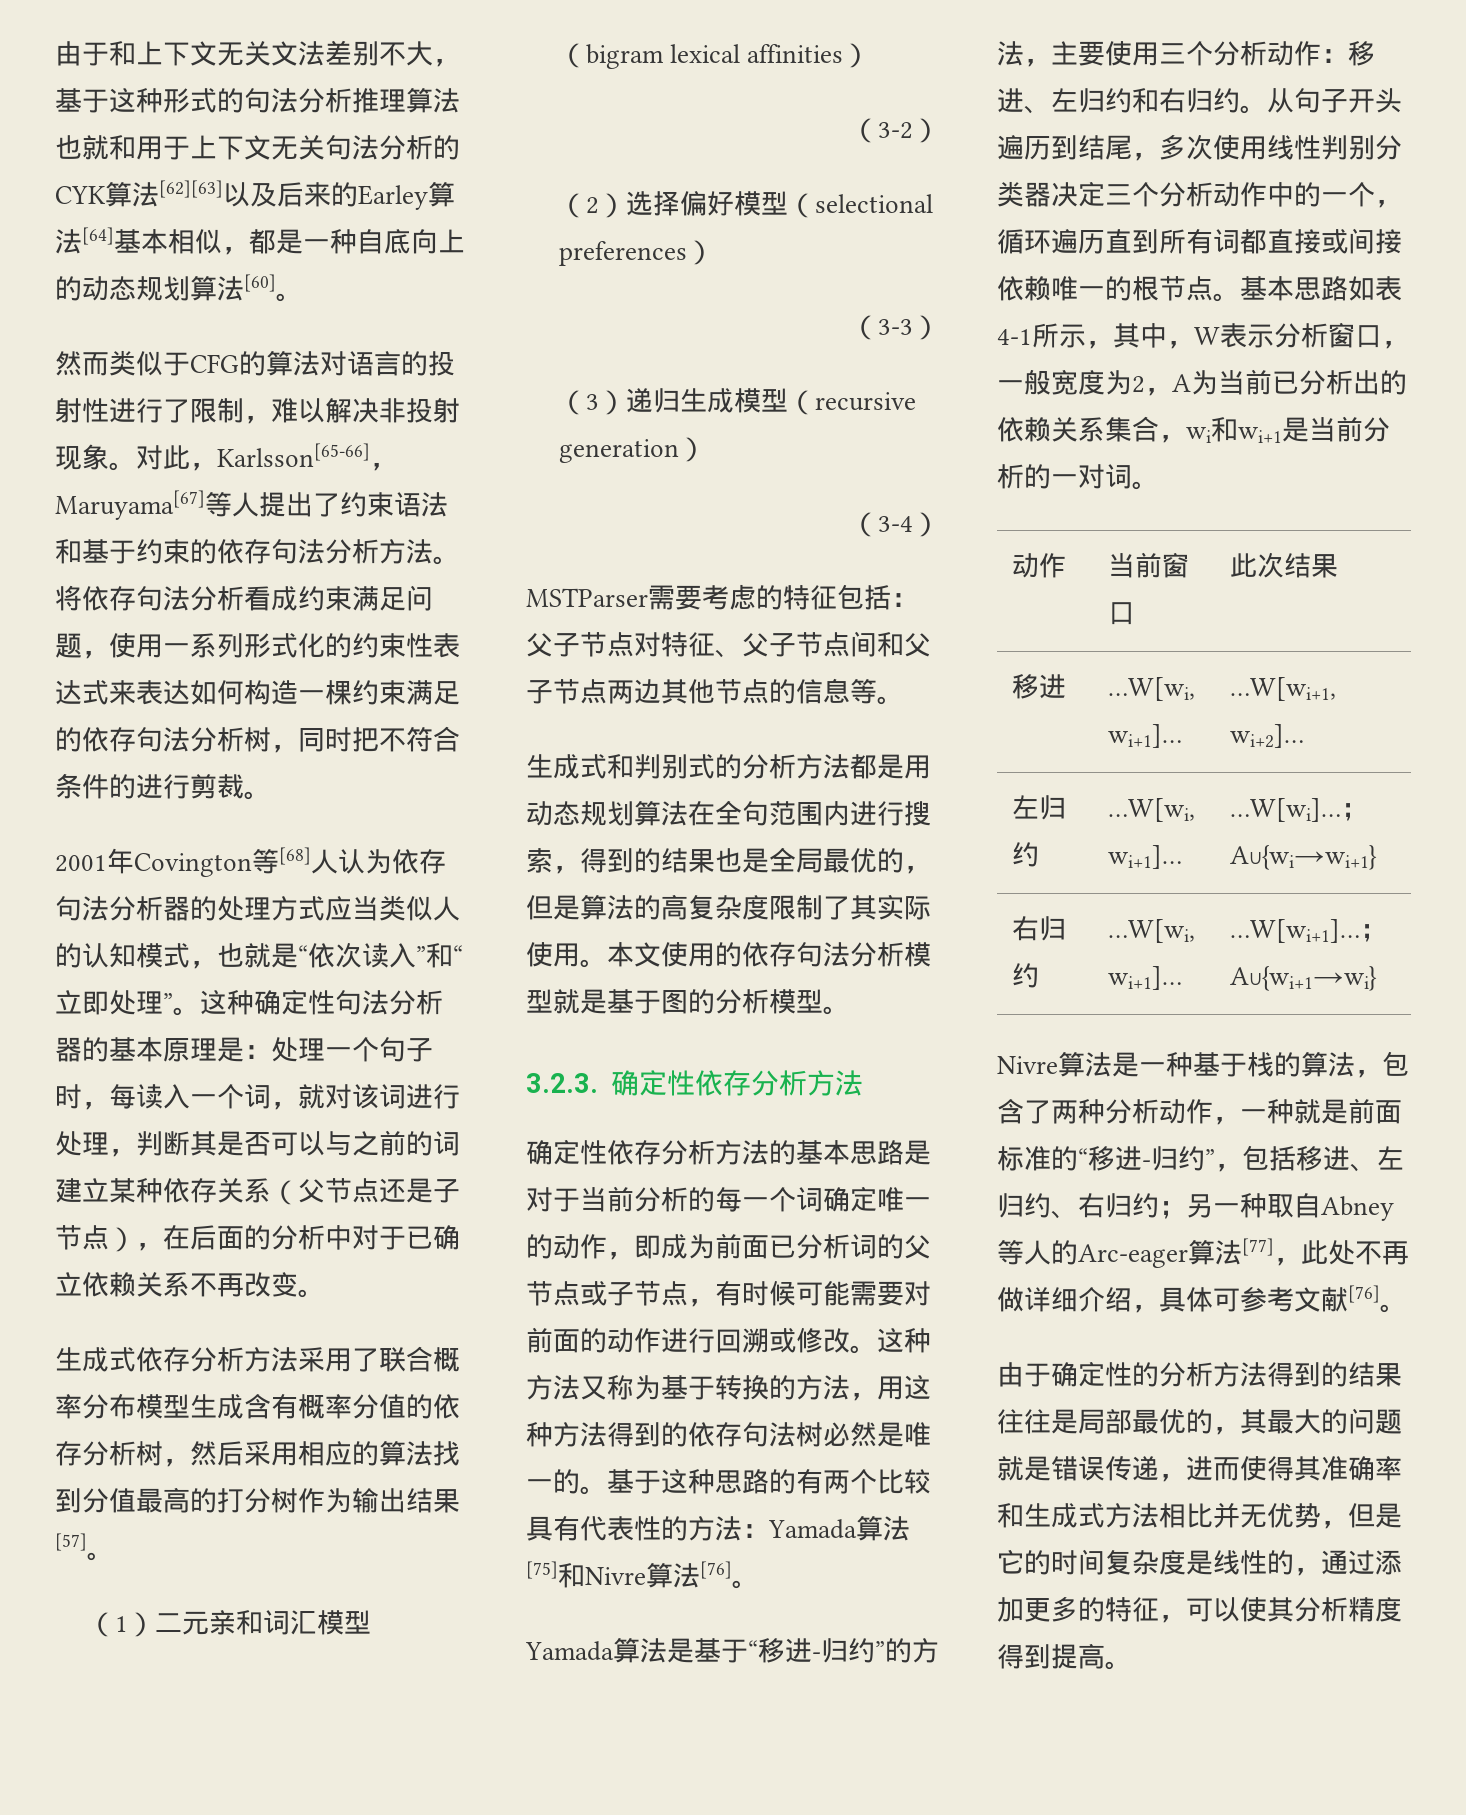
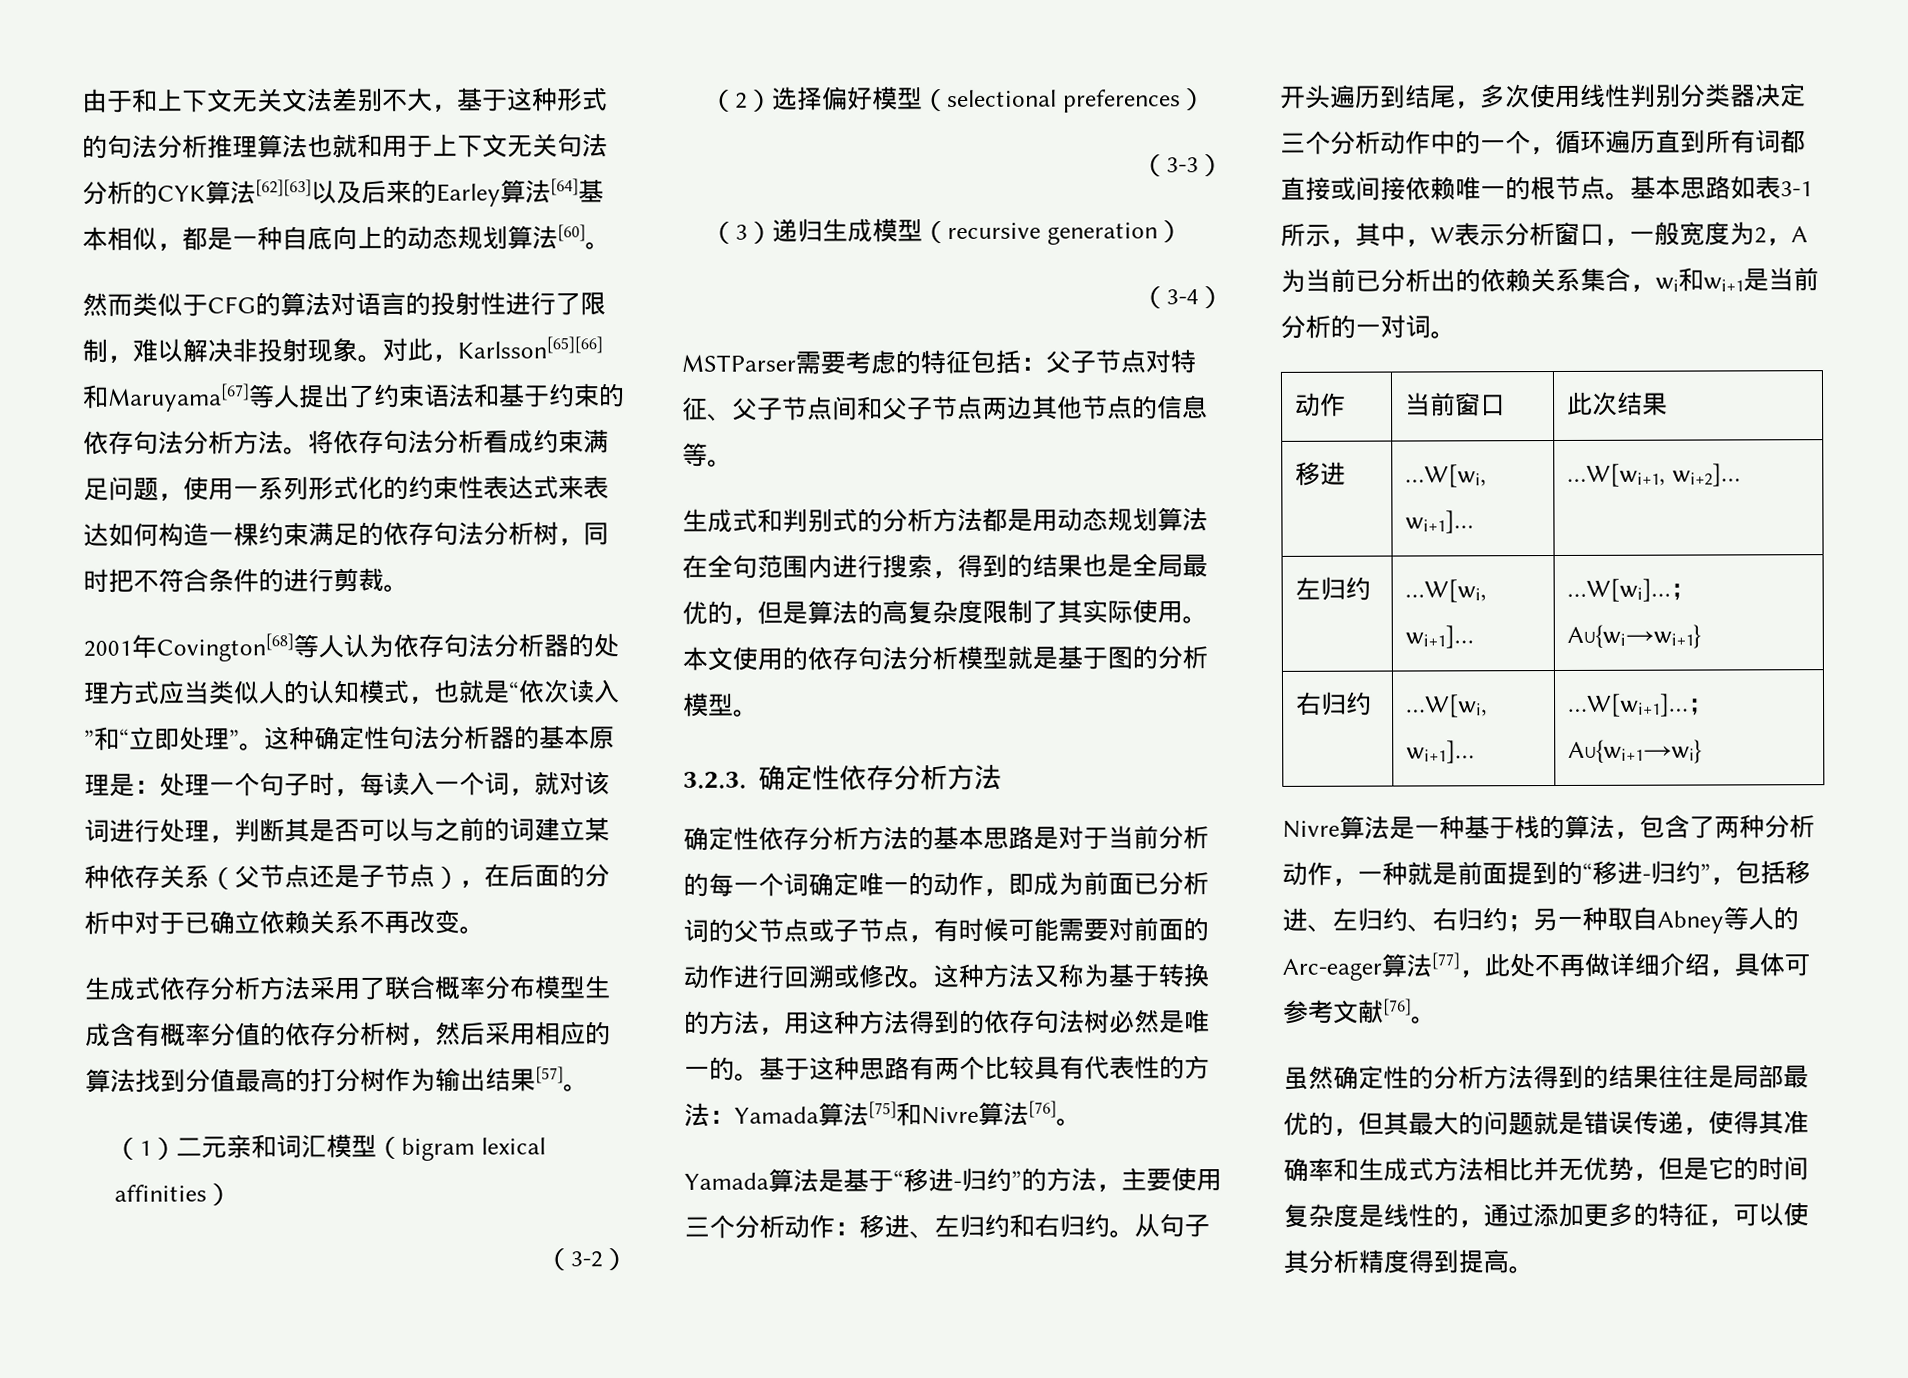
[217,443,397,471] Karlsson[65-66]， -> [457,336,603,359] [82,384,109,409] Karlsson[65][66]和
[134,847,311,877] Covington等[68] -> [156,633,319,662] Covington[68]等
[769,1469,796,1494] 的 -> (910, 1068) none
[997,329,1032,345] 4-1 -> [1780,181,1813,197] 3-1
[997,1146,1051,1171] 标准 -> [1507,860,1558,886] 提到
[997,1362,1051,1387] 由于 -> [1283,1065,1334,1090] 虽然
(1240, 1430) none -> [1358,1111,1384,1136] 但
[1186,1456,1240,1481] 进而 -> (1709, 1131) none

